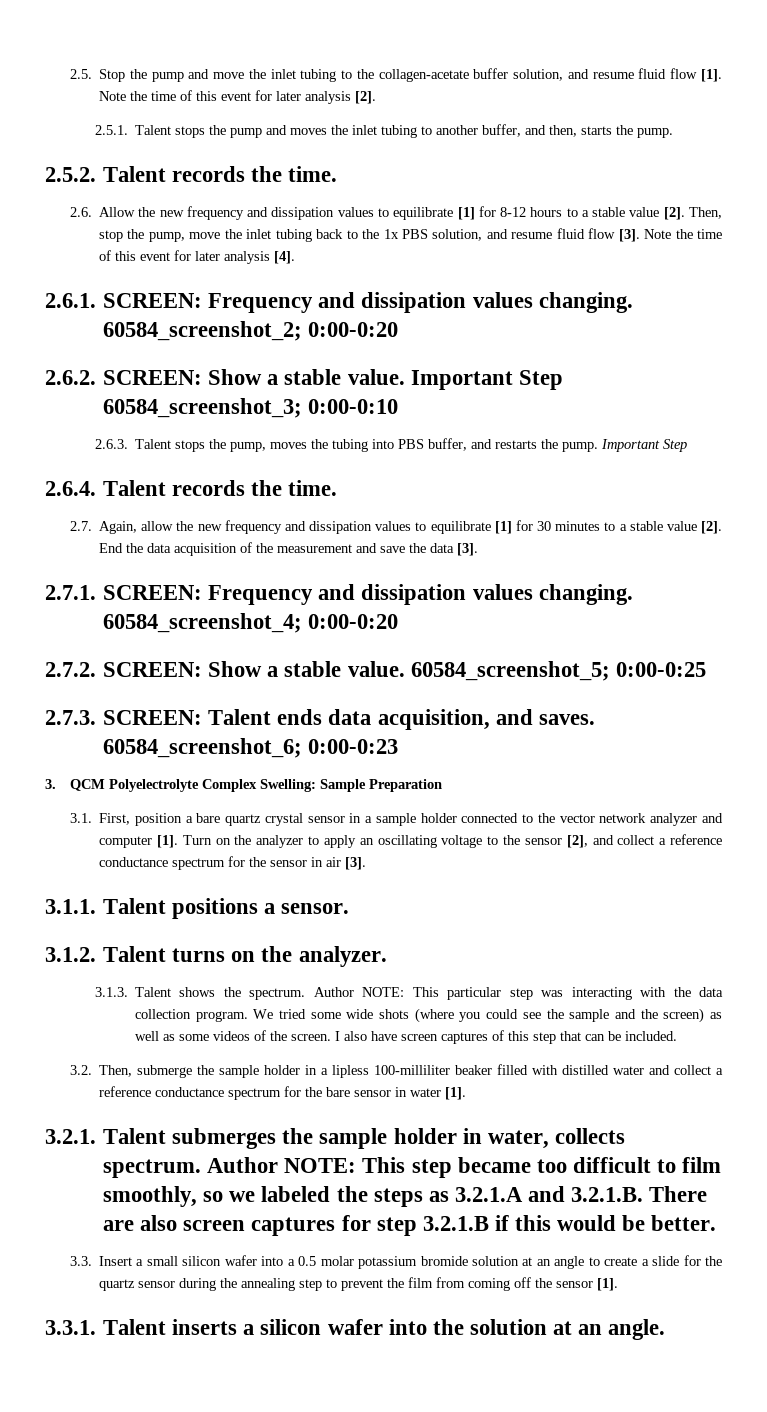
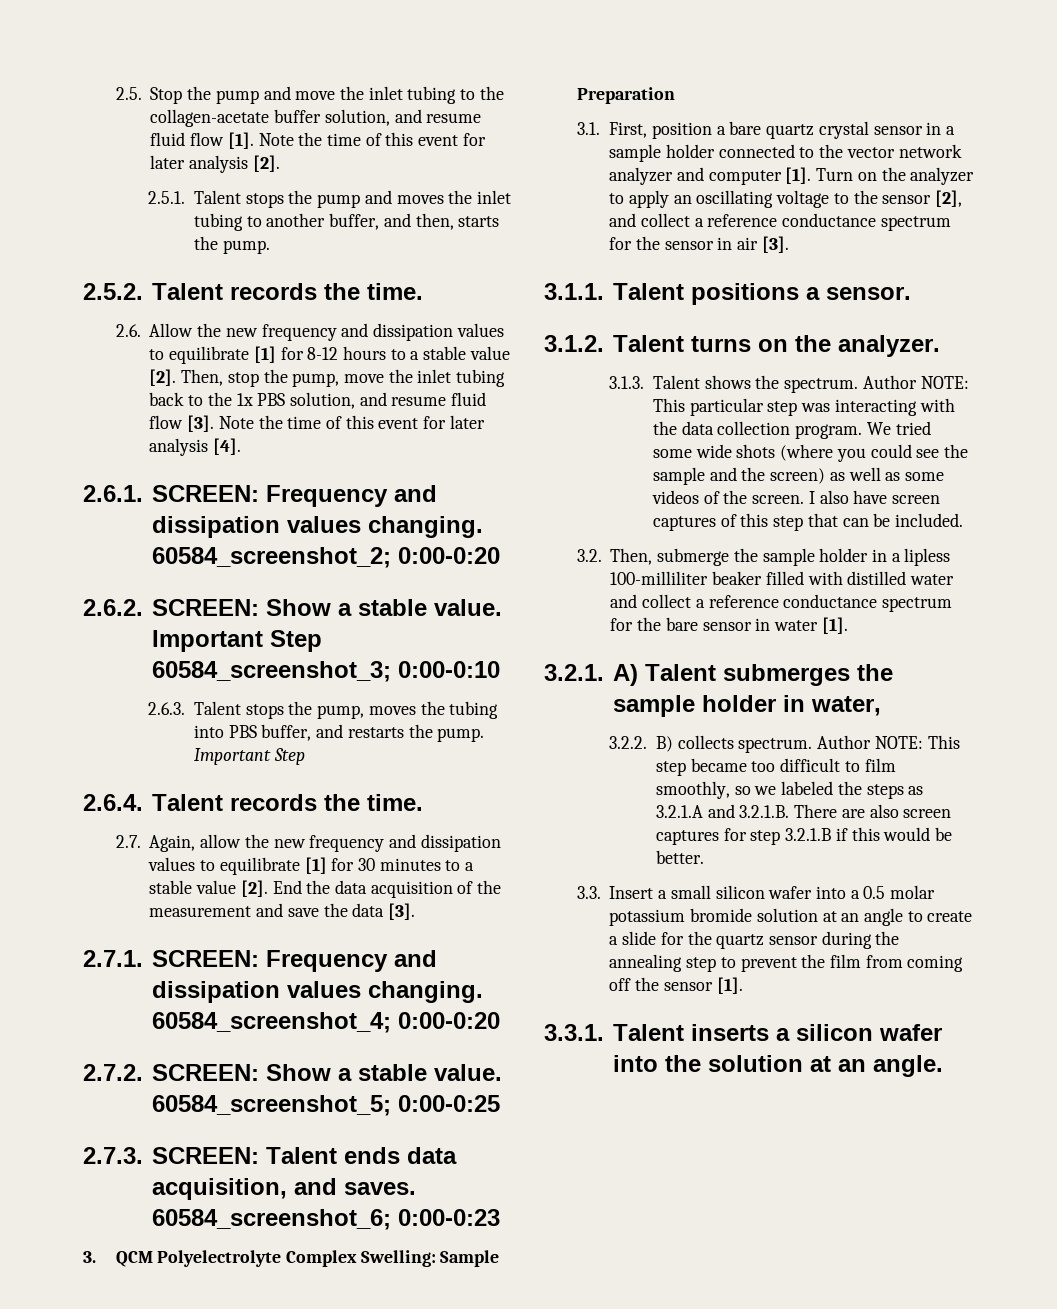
(96, 1136) none -> [612,664,638,686] A)
(549, 1139) none -> [609,736,673,752] // 3.2.2. B)

